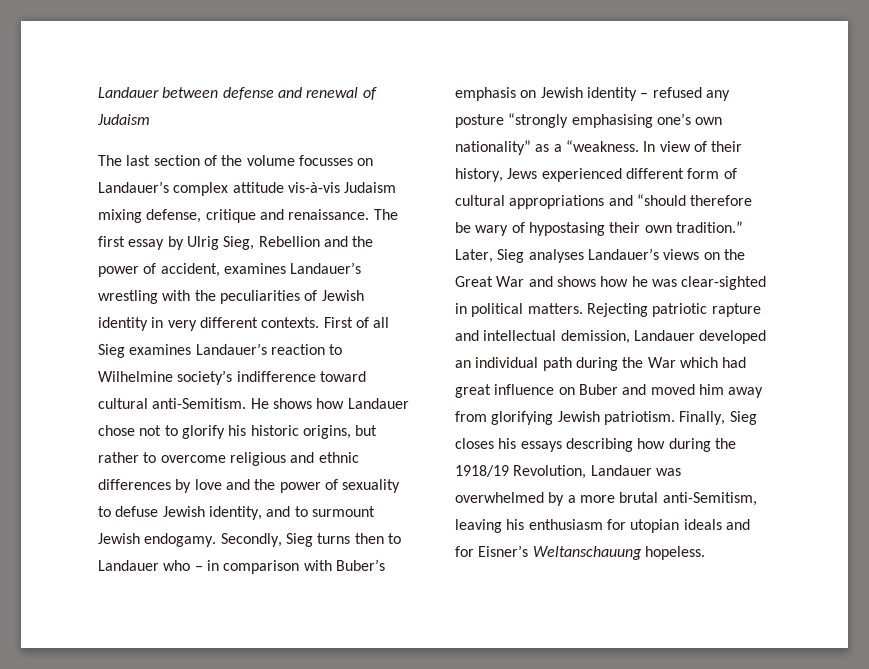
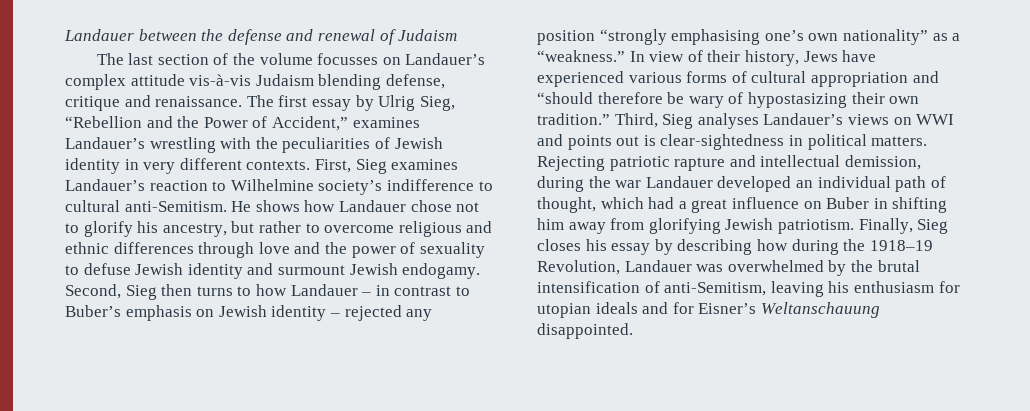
(219, 92) none -> [201,29,224,41] the
[98,209,142,223] mixing -> [318,74,382,90] blending
[258,236,374,247] [98,263,220,277] Rebellion and the power of accident, -> [65,116,348,131] “Rebellion and the Power of Accident,”
[323,317,390,328] First of all -> [314,159,351,173] First,
[319,371,366,382] toward -> [478,181,493,191] to
[250,425,351,439] historic origins, -> [162,223,227,237] ancestry,
[175,479,192,493] by -> [198,242,255,258] through
[208,506,375,520] [98,533,401,547] [98,560,332,574] identity, and to surmount Jewish endogamy. Secondly, Sieg turns then to Landauer who – in comparison with -> [187,263,481,279] [65,284,470,300] identity and surmount Jewish endogamy. Second, Sieg then turns to how Landauer – in contrast to
[652,87,730,101] [455,114,504,128] refused any posture -> [344,305,433,321] [537,30,595,45] rejected any position
[565,140,639,152] “weakness. -> [537,50,625,62] “weakness.”
[541,168,720,182] experienced different form -> [842,50,877,62] [537,71,728,87] have experienced various forms
[509,195,605,209] appropriations -> [810,72,908,87] appropriation
[528,222,605,236] hypostasing -> [747,92,847,108] hypostasizing
[455,249,493,263] Later, -> [614,113,658,128] Third,
[723,249,745,260] [455,276,767,290] the Great War and shows how he was clear-sighted -> [916,114,955,125] [537,134,785,150] WWI and points out is clear-sightedness
(630, 337) none -> [537,176,642,192] during the war
[575,357,676,371] during the War -> [930,176,946,188] [537,197,596,213] of thought,
(747, 362) none -> [678,201,687,209] a
[622,384,695,395] and moved -> [873,197,948,213] in shifting
[520,441,562,452] essays -> [611,239,673,255] essay by
[455,465,509,477] 1918/19 -> [869,240,933,251] 1918–19
[567,492,659,503] a more brutal -> [850,260,920,272] [537,281,660,293] the brutal intensification of
[644,546,705,560] hopeless. -> [537,323,633,339] disappointed.

